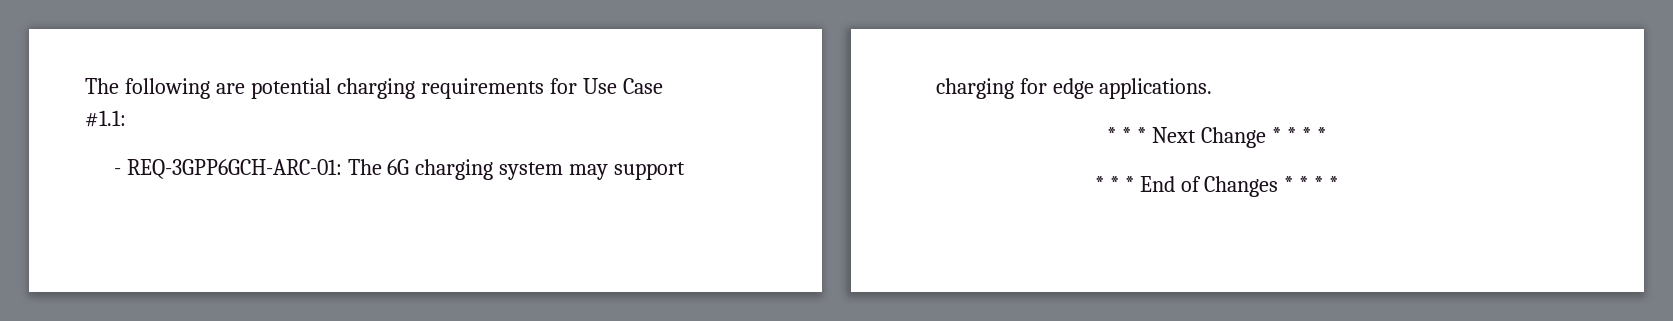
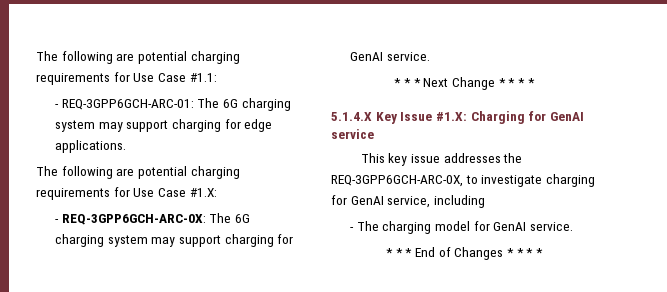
(1213, 88) none -> [36,166,240,179] [36,187,217,200] [55,213,250,225] [55,234,294,247] [350,52,430,61] // The following are potential charging requirements for Use Case #1.X: // - REQ-3GPP6GCH-ARC-0X: The 6G charging system may support charging for GenAI service.
(1326, 135) none -> [331,111,584,124] [331,129,374,139] [360,153,523,166] [331,174,595,187] [331,195,485,208] [350,221,573,234] // 5.1.4.X Key Issue #1.X: Charging for GenAI service // This key issue addresses the REQ-3GPP6GCH-ARC-0X, to investigate charging for GenAI service, including // - The charging model for GenAI service.

